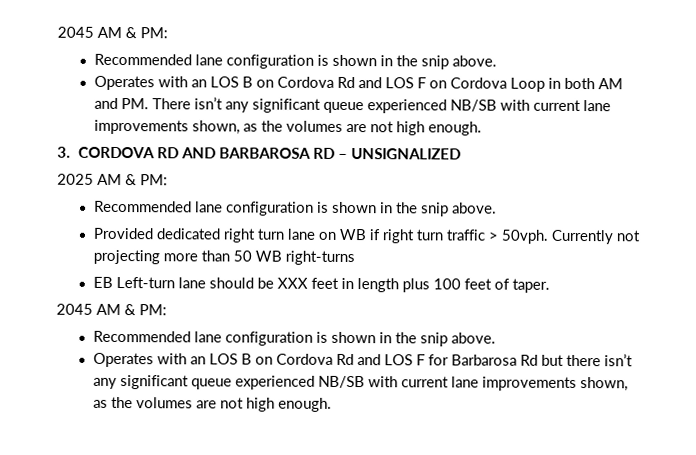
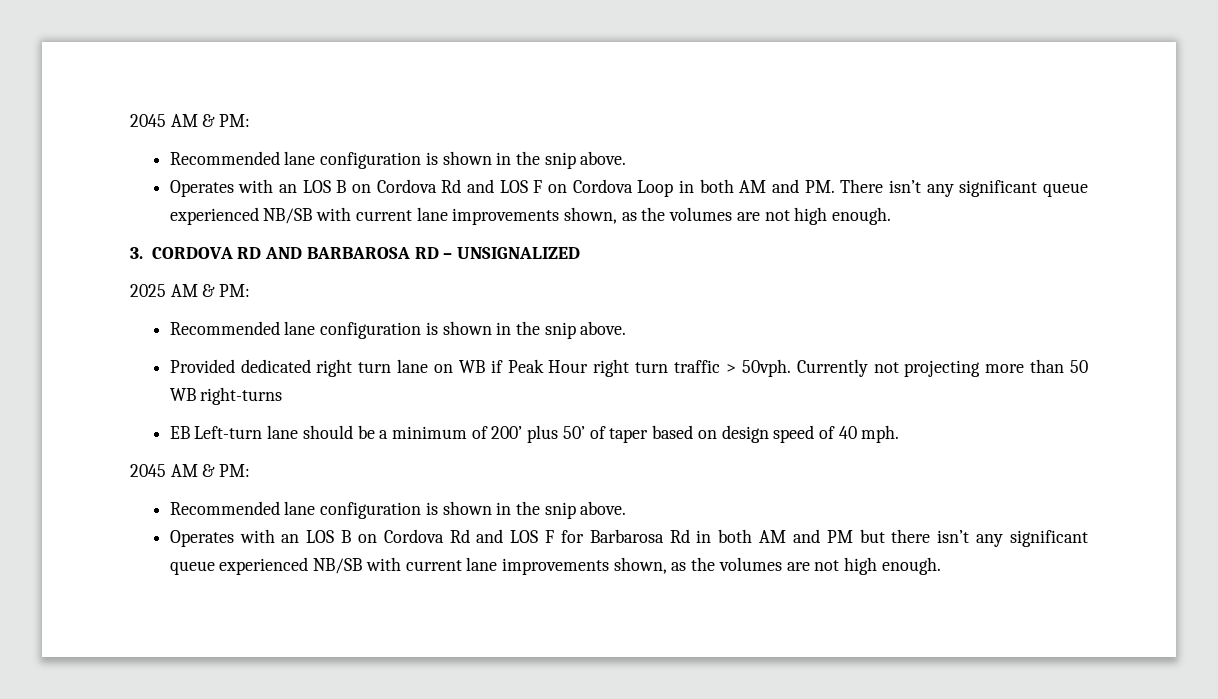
(380, 235) none -> [507,359,589,373] Peak Hour
[276,277,550,293] XXX feet in length plus 100 feet of taper. -> [379,425,900,443] a minimum of 200’ plus 50’ of taper based on design speed of 40 mph.
(538, 360) none -> [696,529,853,543] in both AM and PM

